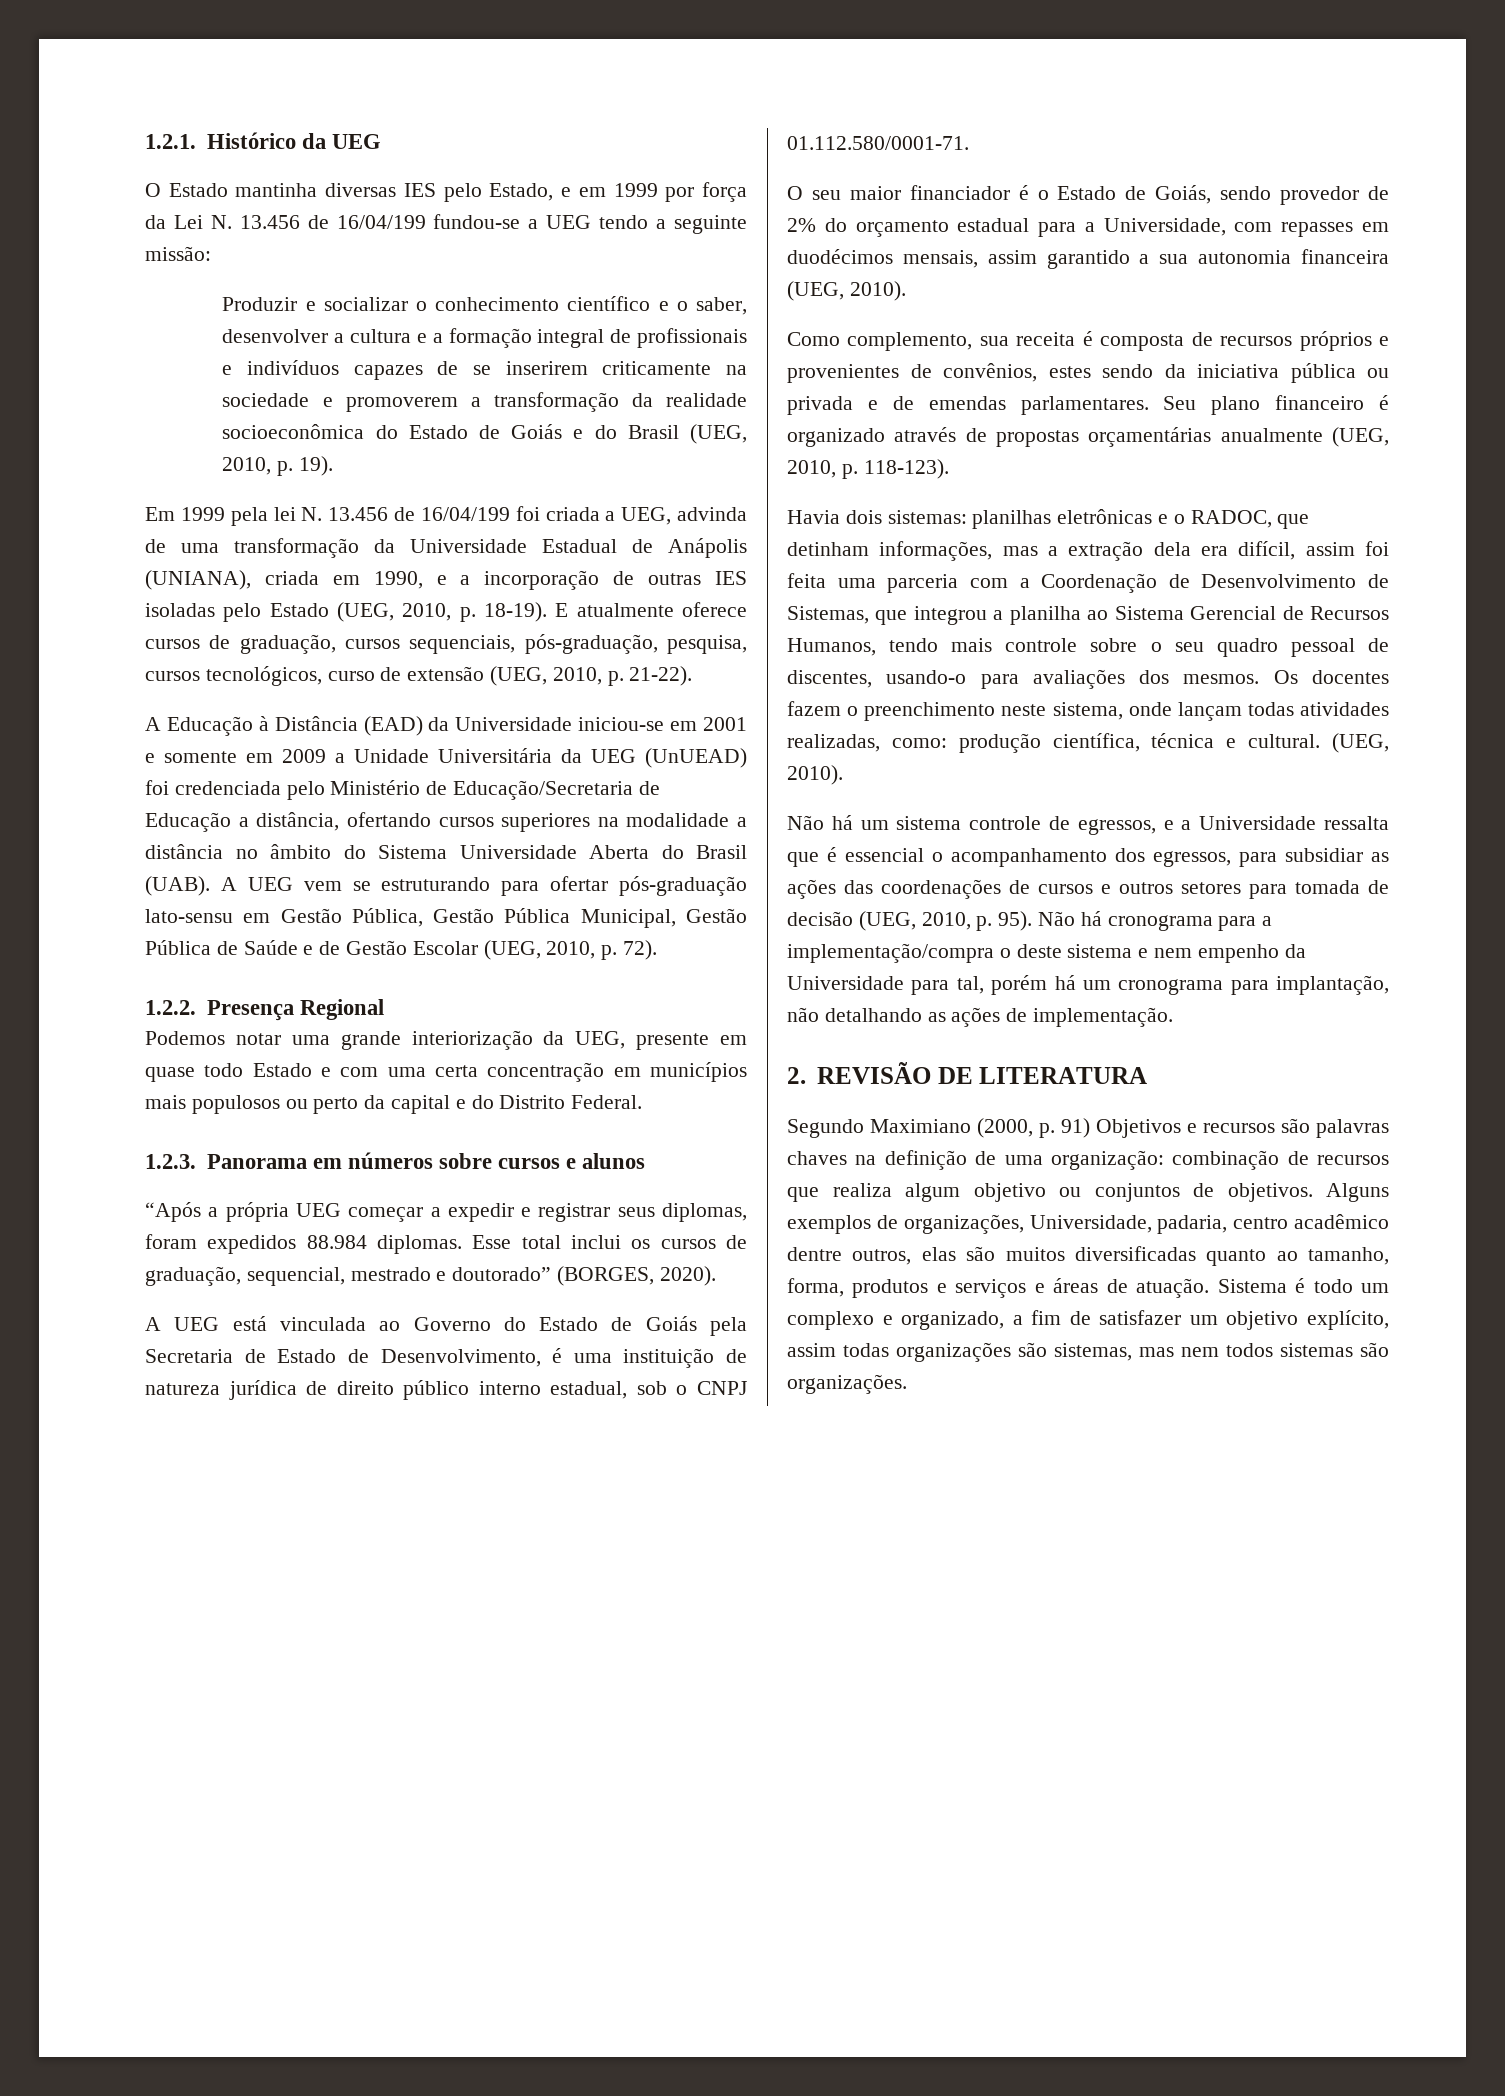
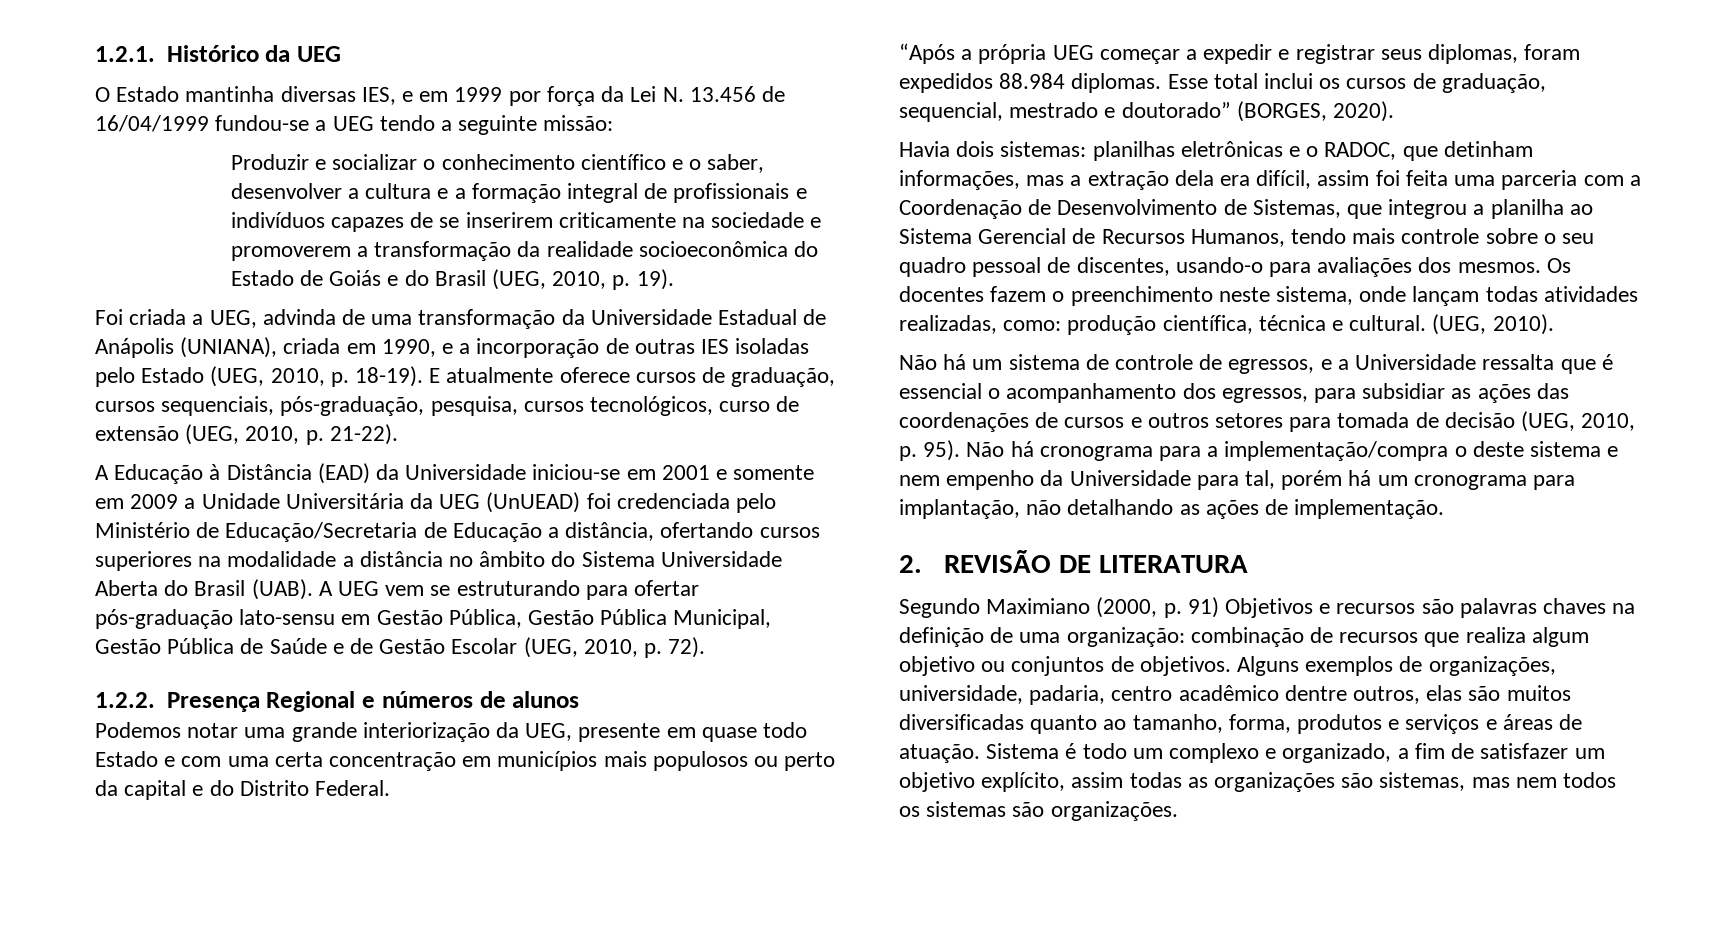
[403,183,554,202] IES pelo Estado, -> [361,87,396,105] IES,
[336,215,426,229] 16/04/199 -> [95,115,209,132] 16/04/1999
[145,506,540,526] Em 1999 pela lei N. 13.456 de 16/04/199 foi -> [95,309,123,325] Foi
(384, 1009) none -> [362,691,580,708] e números de alunos
[145,1152,646,1169] // 1.2.3. Panorama em números sobre cursos e alunos -> (391, 788) none
[145,1316,747,1336] [145,1348,747,1368] [145,1380,747,1400] [787,136,969,150] [787,185,1389,205] [787,218,1389,237] [787,249,1389,269] [787,281,906,301] [787,331,1389,351] [787,363,1389,383] [787,395,1389,415] [787,427,1389,447] [787,459,949,479] // A UEG está vinculada ao Governo do Estado de Goiás pela Secretaria de Estado de Desenvolvimento, é uma instituição de natureza jurídica de direito público interno estadual, sob o CNPJ 01.112.580/0001-71. // O seu maior financiador é o Estado de Goiás, sendo provedor de 2% do orçamento estadual para a Universidade, com repasses em duodécimos mensais, assim garantido a sua autonomia financeira (UEG, 2010). // Como complemento, sua receita é composta de recursos próprios e provenientes de convênios, estes sendo da iniciativa pública ou privada e de emendas parlamentares. Seu plano financeiro é organizado através de propostas orçamentárias anualmente (UEG, 2010, p. 118-123). -> (1395, 111) none
(962, 823) none -> [1085,354,1109,370] de
[1029,1215,1152,1233] Universidade, -> [899,685,1023,704] universidade,
(889, 1350) none -> [1187,777,1208,788] as
(1273, 1350) none -> [899,806,920,817] os

